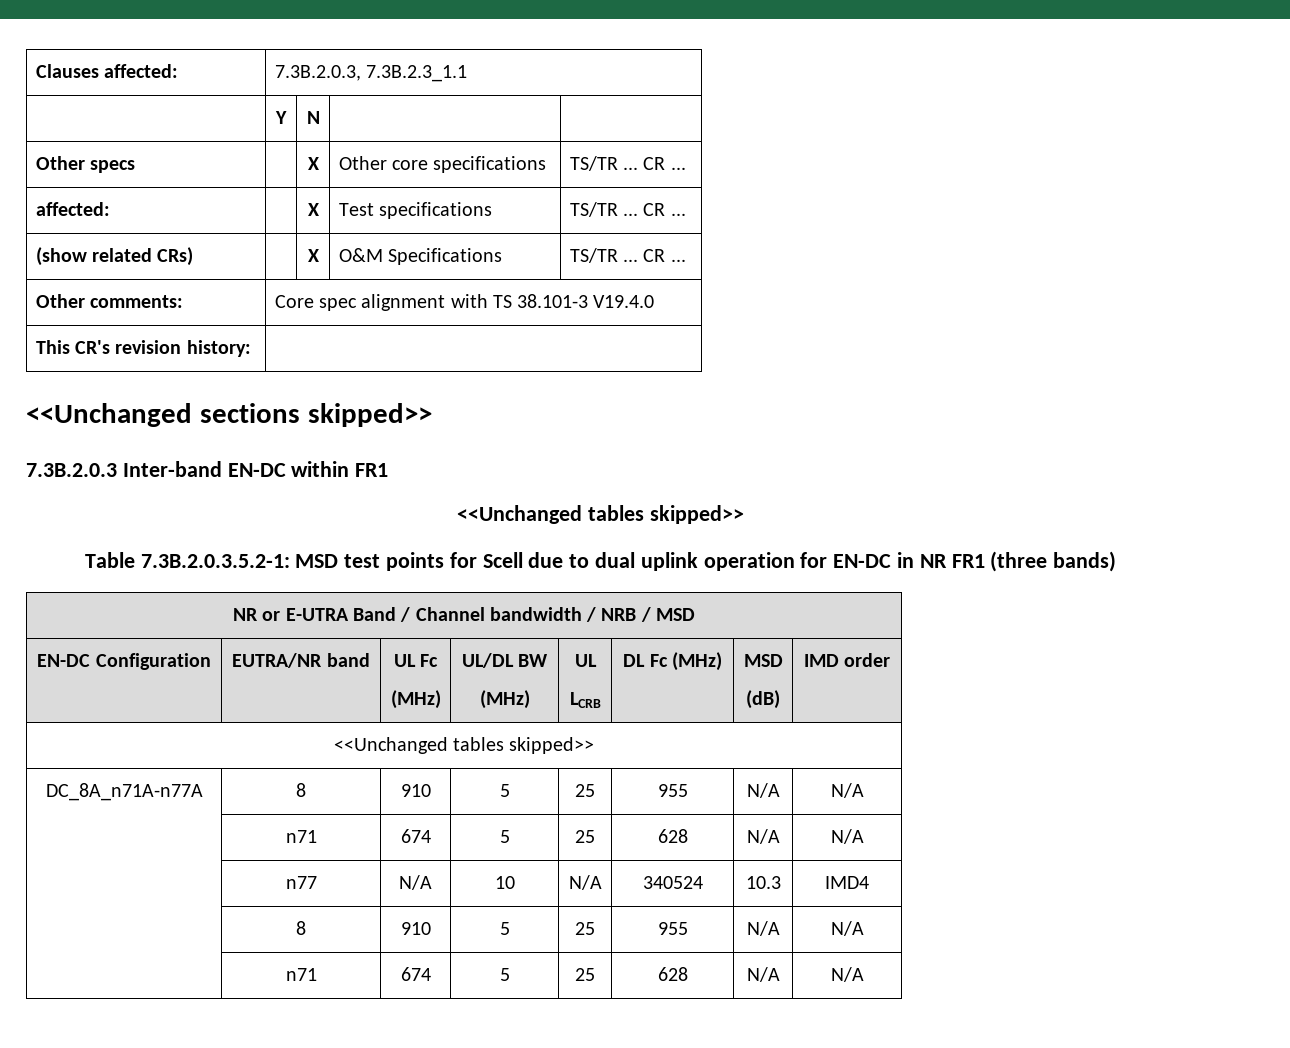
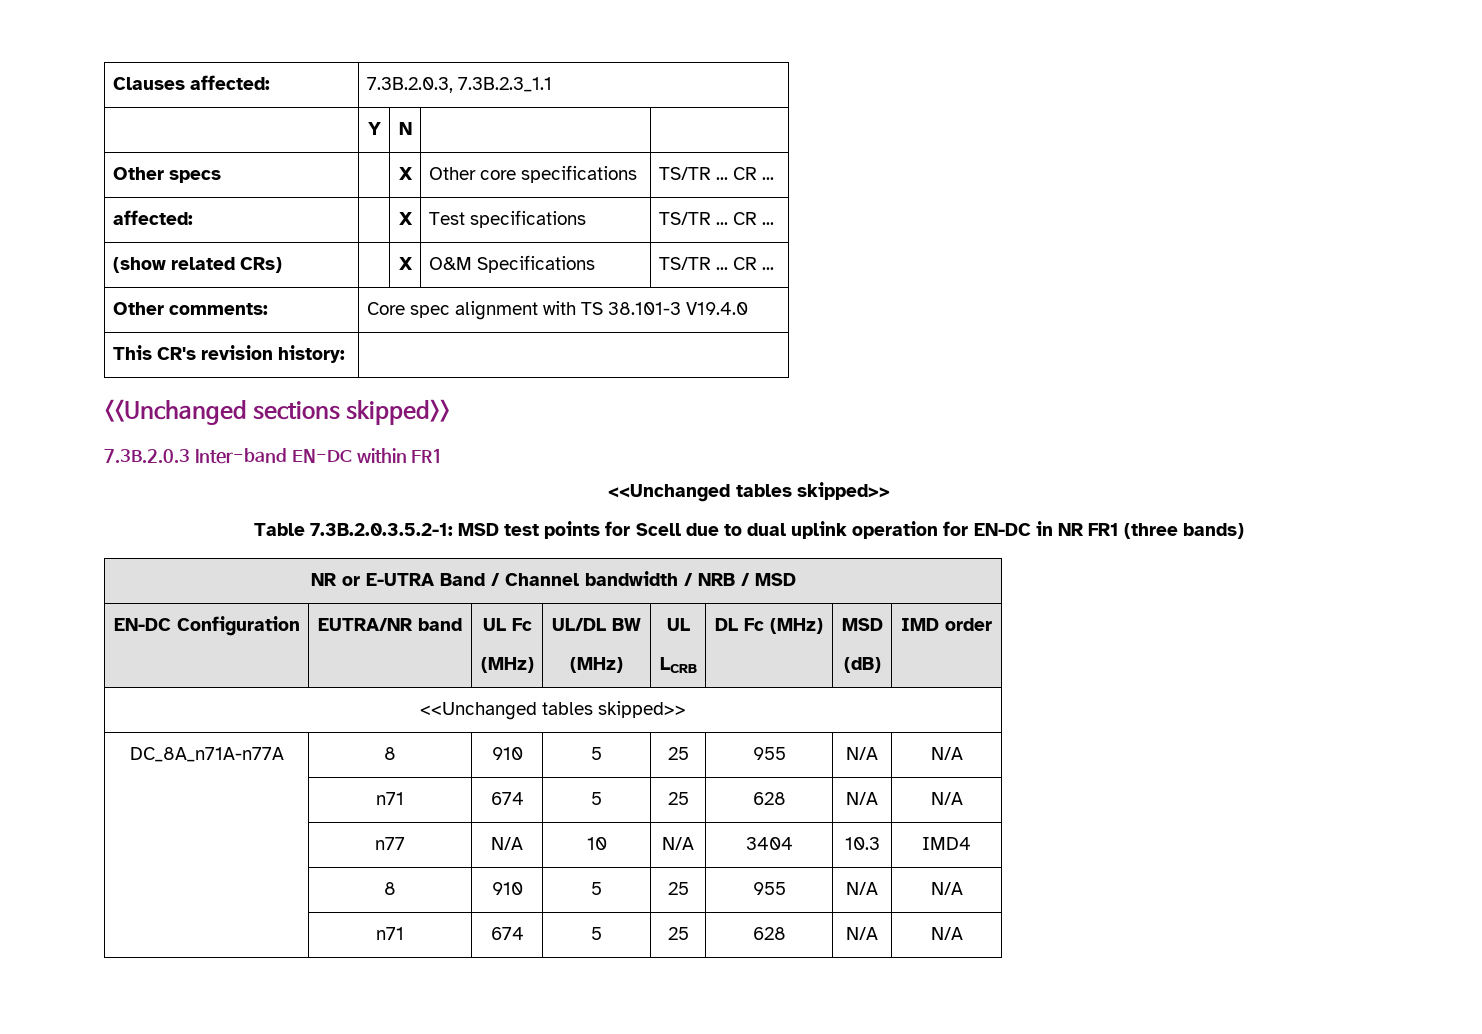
[642,876,703,889] 340524 -> [745,837,793,850] 3404

